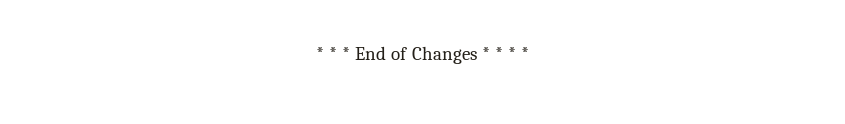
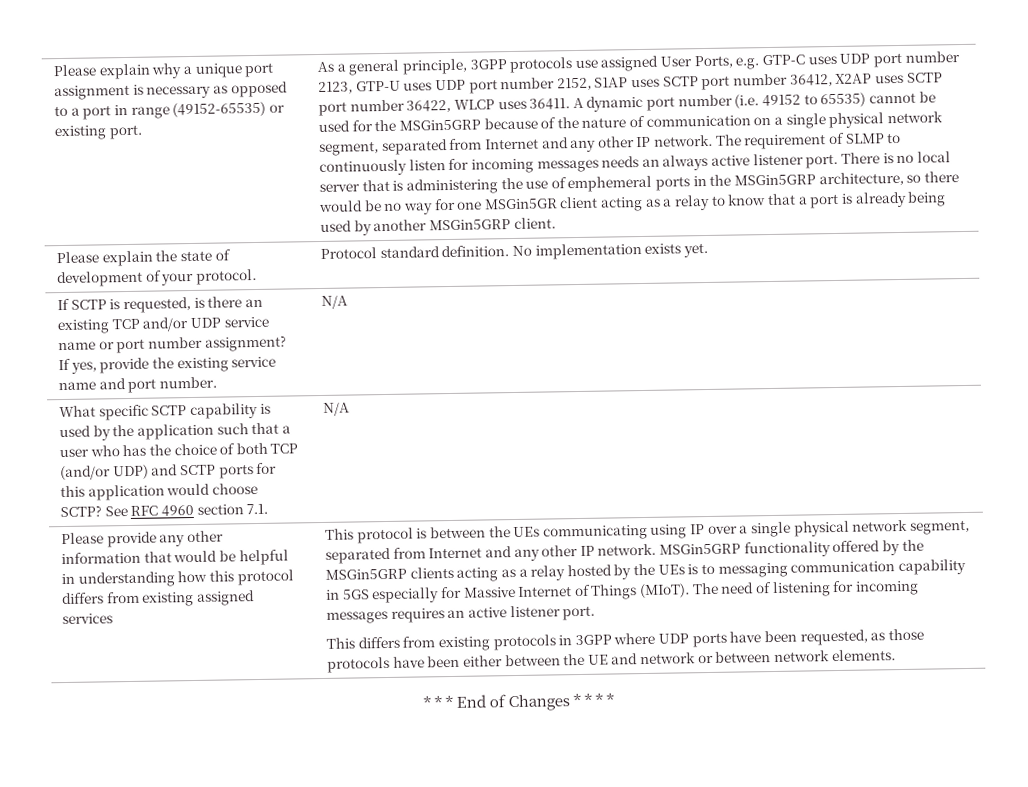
(315, 53) none -> [52,62,275,80] [53,81,288,101] [53,101,285,120] [53,124,142,141] [316,51,960,76] [317,72,943,95] [317,91,936,117] [317,111,943,133] [318,132,902,157] [318,151,951,177] [318,171,959,195] [317,191,947,215] [319,217,556,236] [55,249,231,267] [56,268,257,288] [319,242,708,260] [56,296,263,314] [56,316,269,335] [57,335,287,354] [57,356,277,374] [57,376,217,393] [320,295,348,309] [58,402,271,421] [58,422,291,441] [58,442,299,458] [59,462,278,481] [59,482,258,501] [59,503,269,518] [322,402,350,416] [60,530,224,548] [60,549,289,566] [60,569,294,588] [61,590,255,607] [61,613,113,625] [324,519,970,544] [324,539,924,564] [324,559,966,582] [325,580,919,604] [325,605,596,624] [325,628,924,652] [326,649,896,673] Please explain why a unique port assignment is necessary as opposed to a port in range (49152-65535) or existing port. | As a general principle, 3GPP protocols use assigned User Ports, e.g. GTP-C uses UDP port number 2123, GTP-U uses UDP port number 2152, S1AP uses SCTP port number 36412, X2AP uses SCTP port number 36422, WLCP uses 36411. A dynamic port number (i.e. 49152 to 65535) cannot be used for the MSGin5GRP because of the nature of communication on a single physical network segment, separated from Internet and any other IP network. The requirement of SLMP to continuously listen for incoming messages needs an always active listener port. There is no local server that is administering the use of emphemeral ports in the MSGin5GRP architecture, so there would be no way for one MSGin5GR client acting as a relay to know that a port is already being used by another MSGin5GRP client. // Please explain the state of development of your protocol. | Protocol standard definition. No implementation exists yet. // If SCTP is requested, is there an existing TCP and/or UDP service name or port number assignment? If yes, provide the existing service name and port number. | N/A // What specific SCTP capability is used by the application such that a user who has the choice of both TCP (and/or UDP) and SCTP ports for this application would choose SCTP? See RFC 4960 section 7.1. | N/A // Please provide any other information that would be helpful in understanding how this protocol differs from existing assigned services | This protocol is between the UEs communicating using IP over a single physical network segment, separated from Internet and any other IP network. MSGin5GRP functionality offered by the MSGin5GRP clients acting as a relay hosted by the UEs is to messaging communication capability in 5GS especially for Massive Internet of Things (MIoT). The need of listening for incoming messages requires an active listener port. // This differs from existing protocols in 3GPP where UDP ports have been requested, as those protocols have been either between the UE and network or between network elements. //

